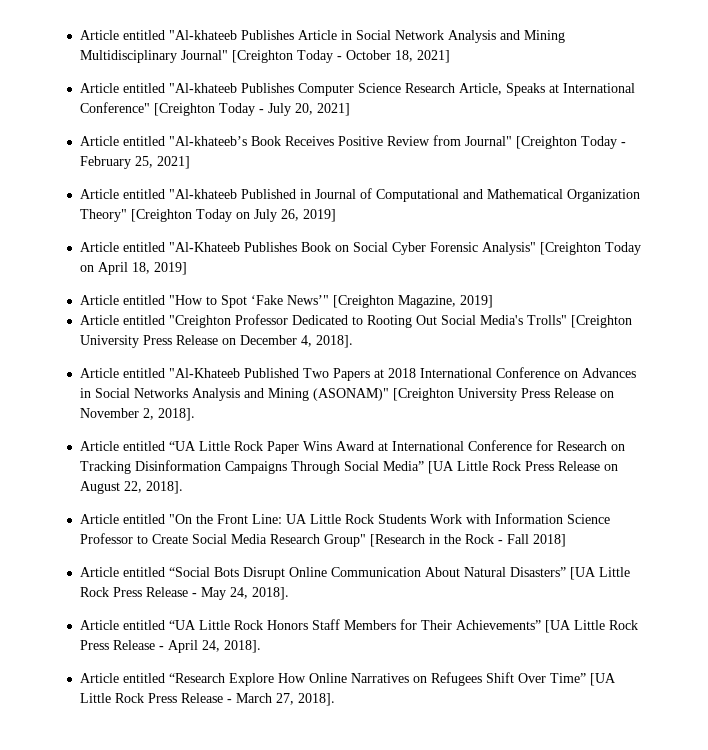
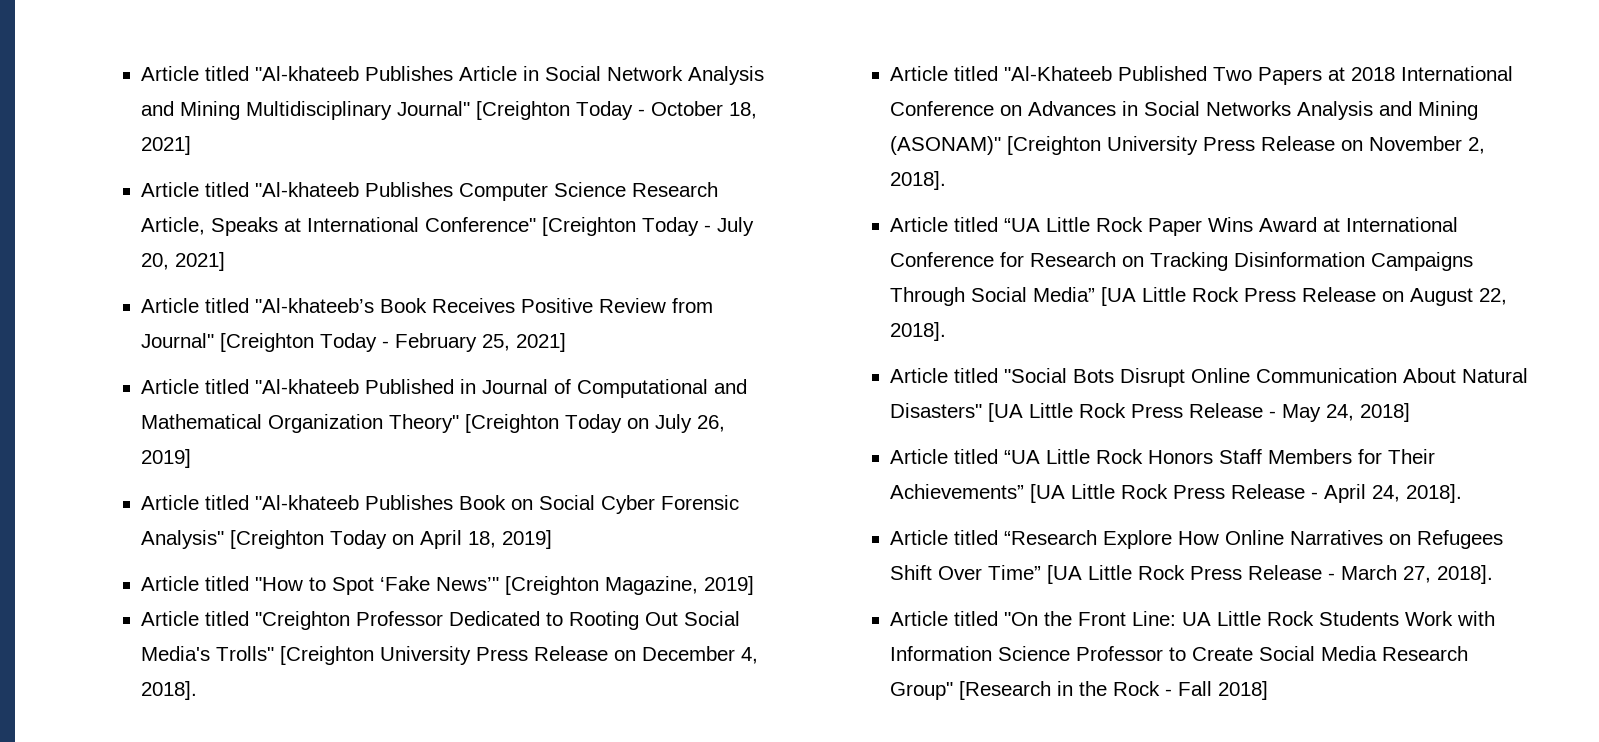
[79,30,165,40] Article entitled -> [141,66,250,81] Article titled
[122,83,165,93] entitled -> [205,182,250,197] titled
[122,136,165,146] entitled -> [205,298,250,313] titled
[122,189,165,199] entitled -> [205,379,250,394] titled
[122,242,240,252] entitled "Al-Khateeb -> [205,495,360,510] titled "Al-khateeb
[122,295,165,305] entitled -> [205,576,250,591] titled
[122,315,165,325] entitled -> [205,611,250,626] titled
[122,368,165,378] entitled -> [954,66,999,81] titled
[122,441,165,451] entitled -> [954,217,999,232] titled
[122,514,165,524] entitled -> [954,368,1529,387] [890,403,1411,422] [890,449,1436,464] [890,484,1463,503] [890,530,1504,549] [890,565,1494,584] [890,611,999,626] titled "Social Bots Disrupt Online Communication About Natural Disasters" [UA Little Rock Press Release - May 24, 2018] // Article titled “UA Little Rock Honors Staff Members for Their Achievements” [UA Little Rock Press Release - April 24, 2018]. // Article titled “Research Explore How Online Narratives on Refugees Shift Over Time” [UA Little Rock Press Release - March 27, 2018]. // Article titled
[79,567,630,580] [79,587,289,600] [79,619,638,633] [79,640,261,653] [79,672,616,686] [79,693,335,706] // Article entitled “Social Bots Disrupt Online Communication About Natural Disasters” [UA Little Rock Press Release - May 24, 2018]. // Article entitled “UA Little Rock Honors Staff Members for Their Achievements” [UA Little Rock Press Release - April 24, 2018]. // Article entitled “Research Explore How Online Narratives on Refugees Shift Over Time” [UA Little Rock Press Release - March 27, 2018]. -> (1269, 690) none

